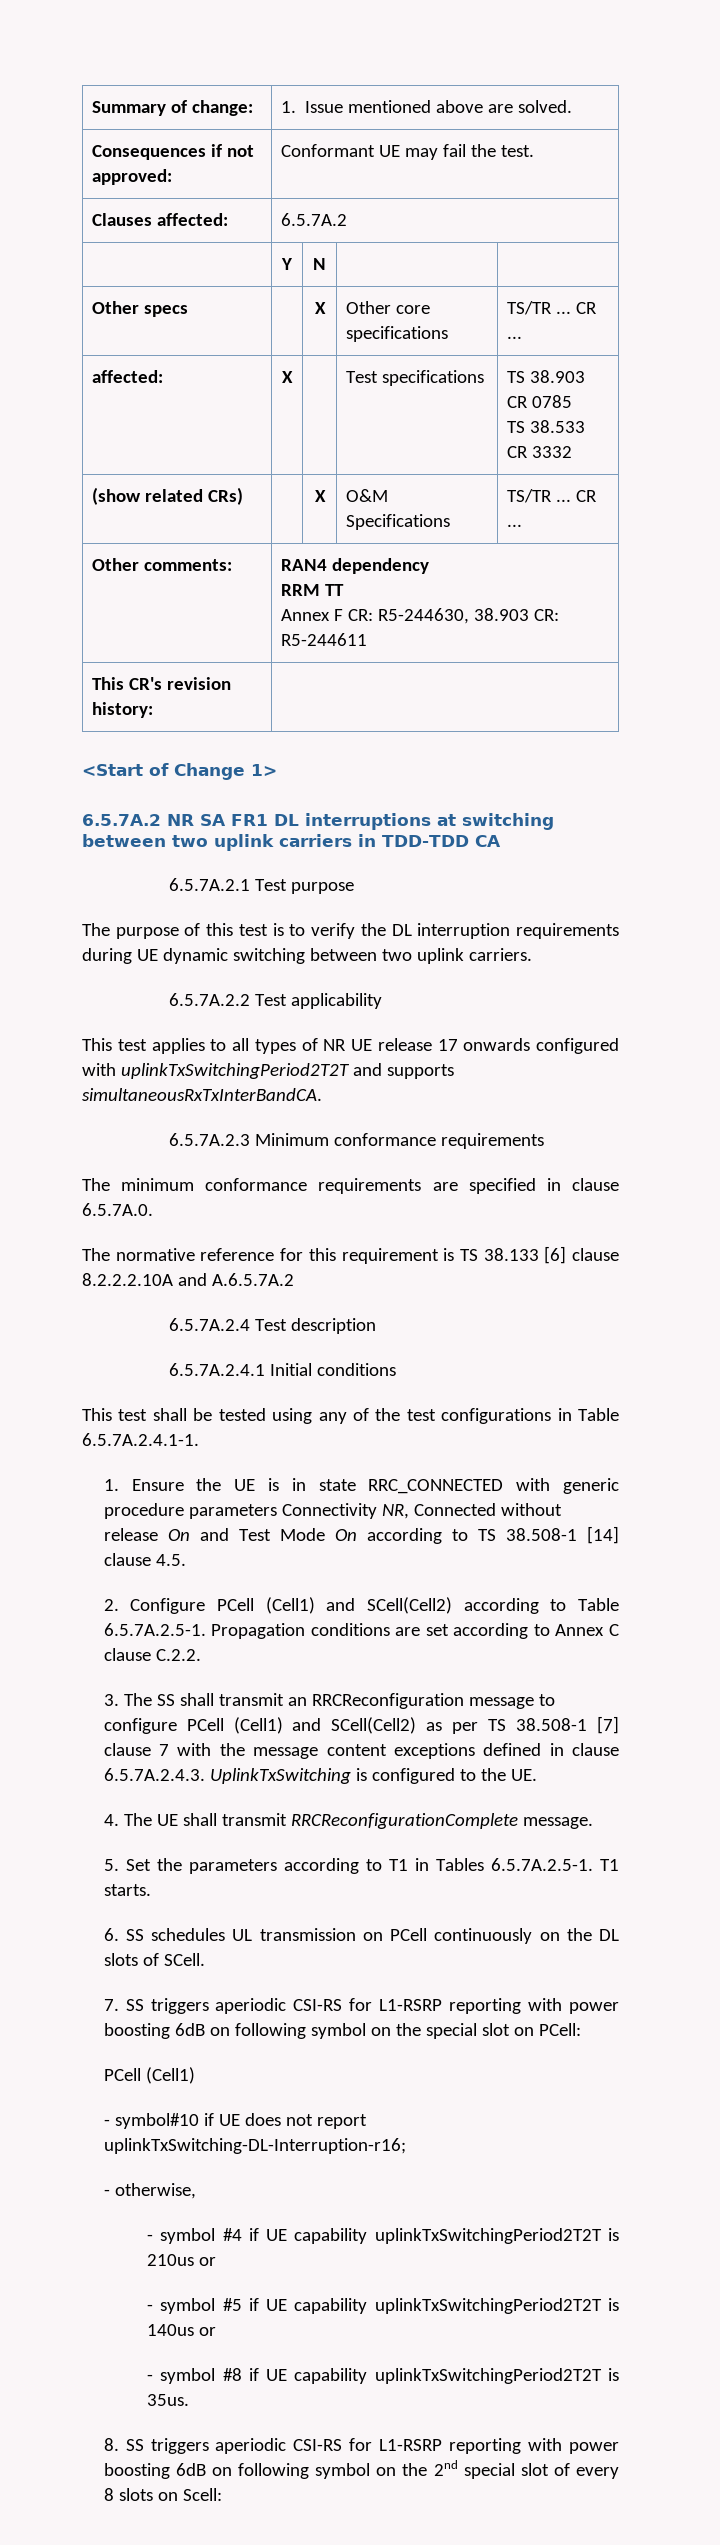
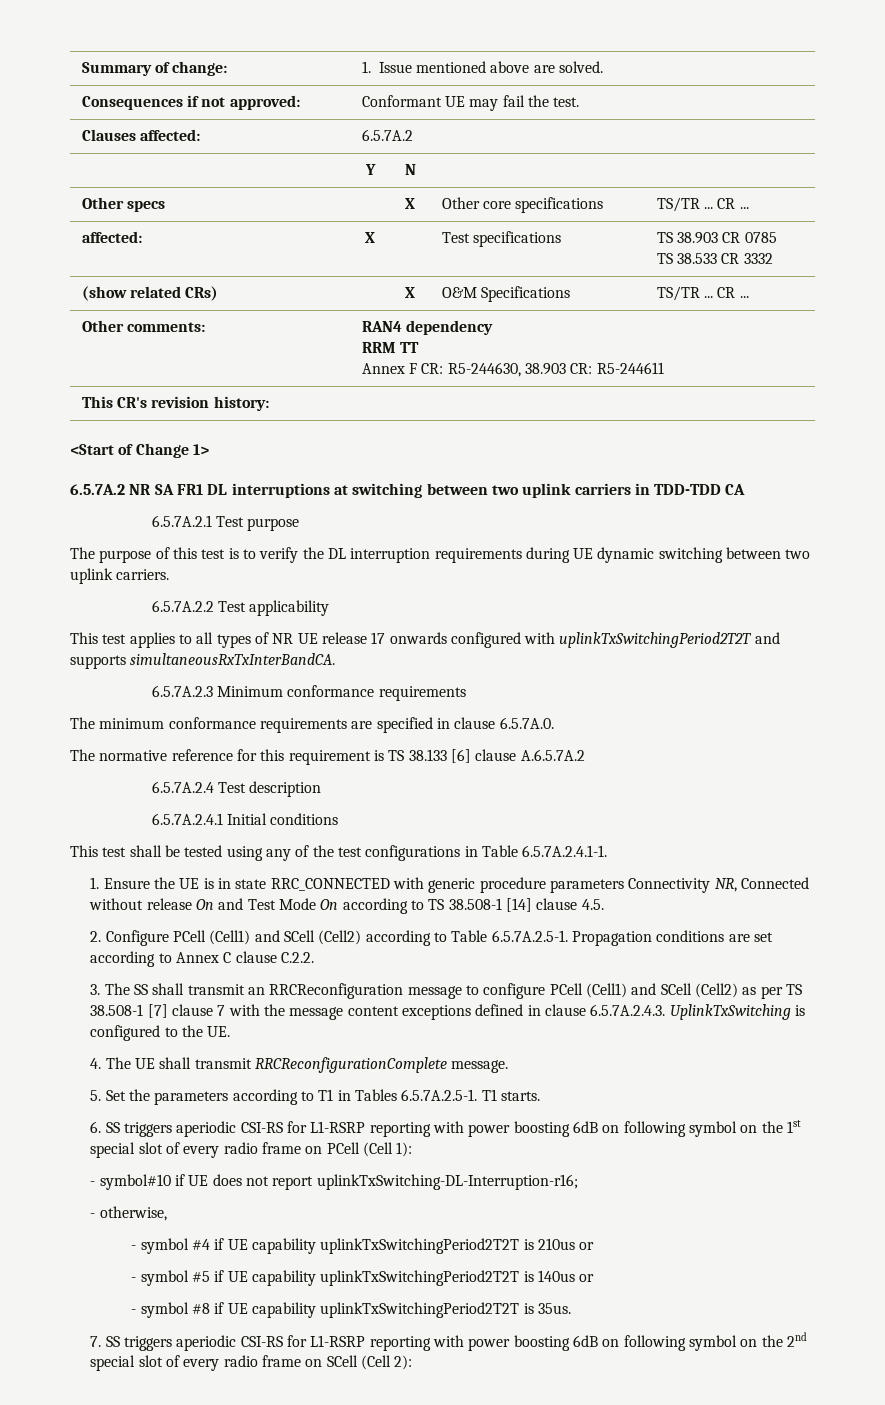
[82,1273,207,1286] 8.2.2.2.10A and -> (517, 755) none
[367,1597,453,1614] SCell(Cell2) -> [284,930,362,945] SCell (Cell2)
[331,1717,417,1734] SCell(Cell2) -> [660,983,738,998] SCell (Cell2)
[151,1928,619,1944] [103,1953,205,1966] [103,1999,144,2011] schedules UL transmission on PCell continuously on the DL slots of SCell. // 7. SS -> (120, 1127) none
[425,2023,581,2039] [103,2067,195,2084] special slot on PCell: // PCell (Cell1) -> [786,1120,801,1133] [90,1142,413,1158] 1st special slot of every radio frame on PCell (Cell 1):
[103,2438,119,2451] 8. -> [90,1336,102,1347] 7.
[103,2488,222,2501] 8 slots on Scell: -> [223,1355,413,1370] radio frame on SCell (Cell 2):

